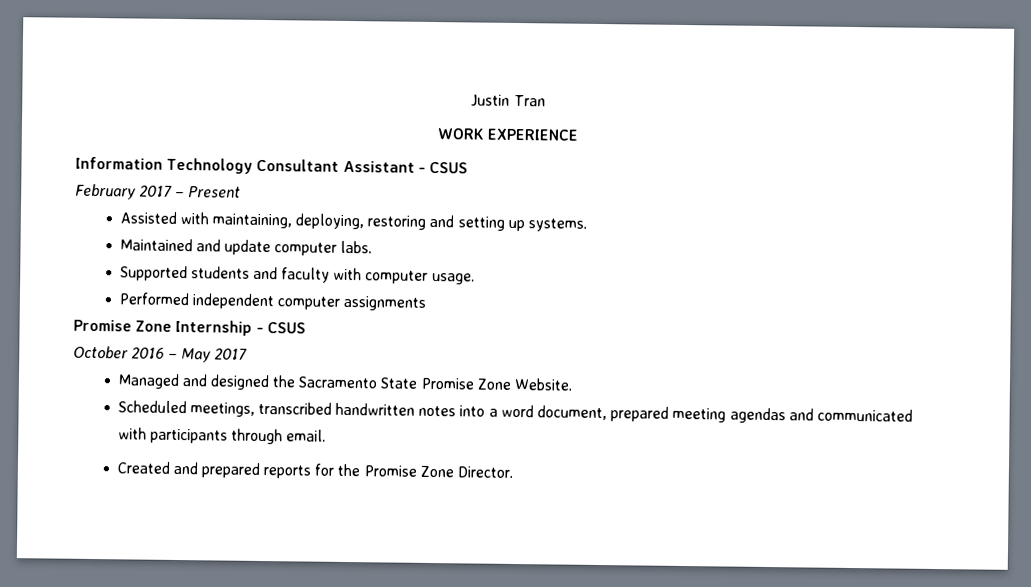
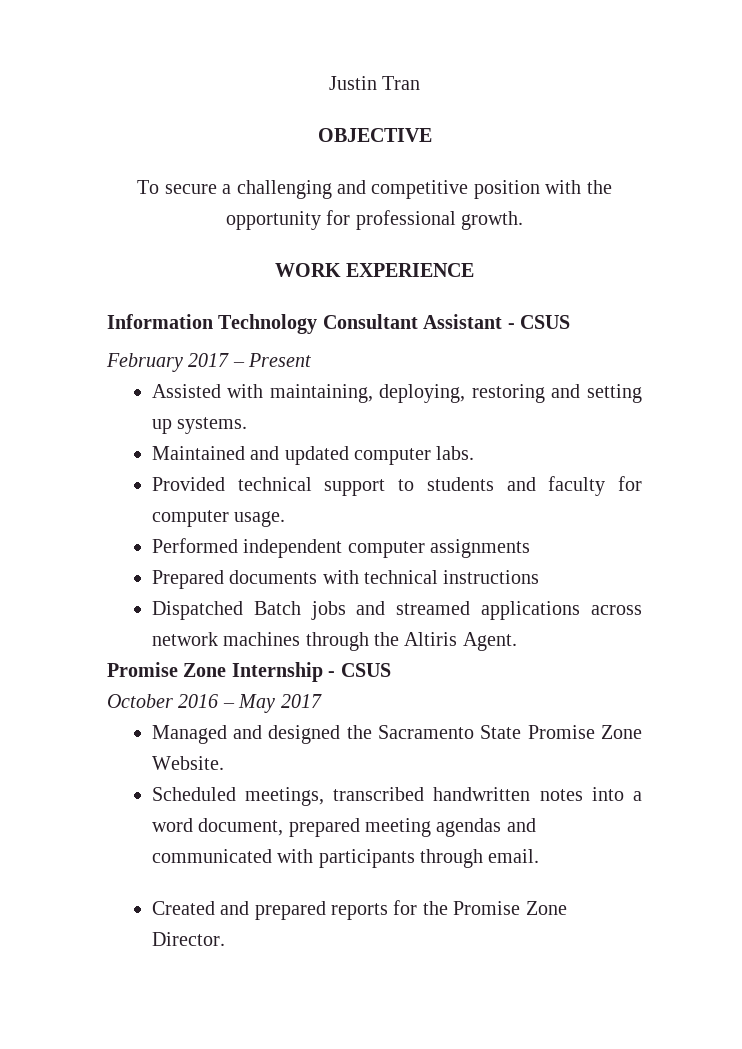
(546, 100) none -> [317,128,432,142] [137,180,612,199] [225,210,524,230] // OBJECTIVE // To secure a challenging and competitive position with the opportunity for professional growth.
[223,239,271,256] update -> [284,446,349,465] updated
[119,265,188,282] Supported -> [151,477,415,496] Provided technical support to
[333,267,363,281] with -> [618,476,642,491] for
(427, 303) none -> [151,570,540,589] [151,601,642,620] [151,632,517,651] // Prepared documents with technical instructions // Dispatched Batch jobs and streamed applications across network machines through the Altiris Agent.

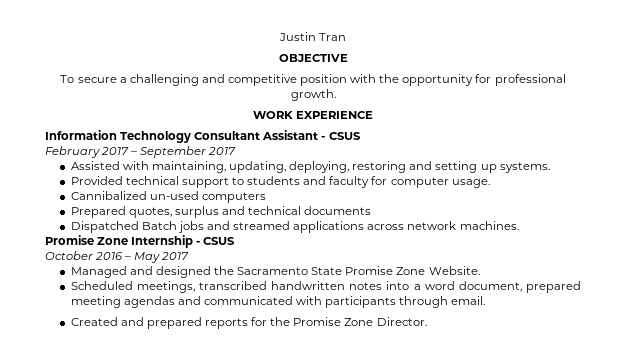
[248,353,312,367] Present -> [140,146,237,158] September 2017
(373, 393) none -> [228,161,286,173] updating,
[151,446,475,465] // Maintained and updated computer labs. -> (550, 167) none
[151,538,531,558] [151,570,540,589] Performed independent computer assignments // Prepared documents with technical instructions -> [70,191,266,203] [70,206,372,218] Cannibalized un-used computers // Prepared quotes, surplus and technical documents
[223,632,517,651] machines through the Altiris Agent. -> [459,221,519,230] machines.

